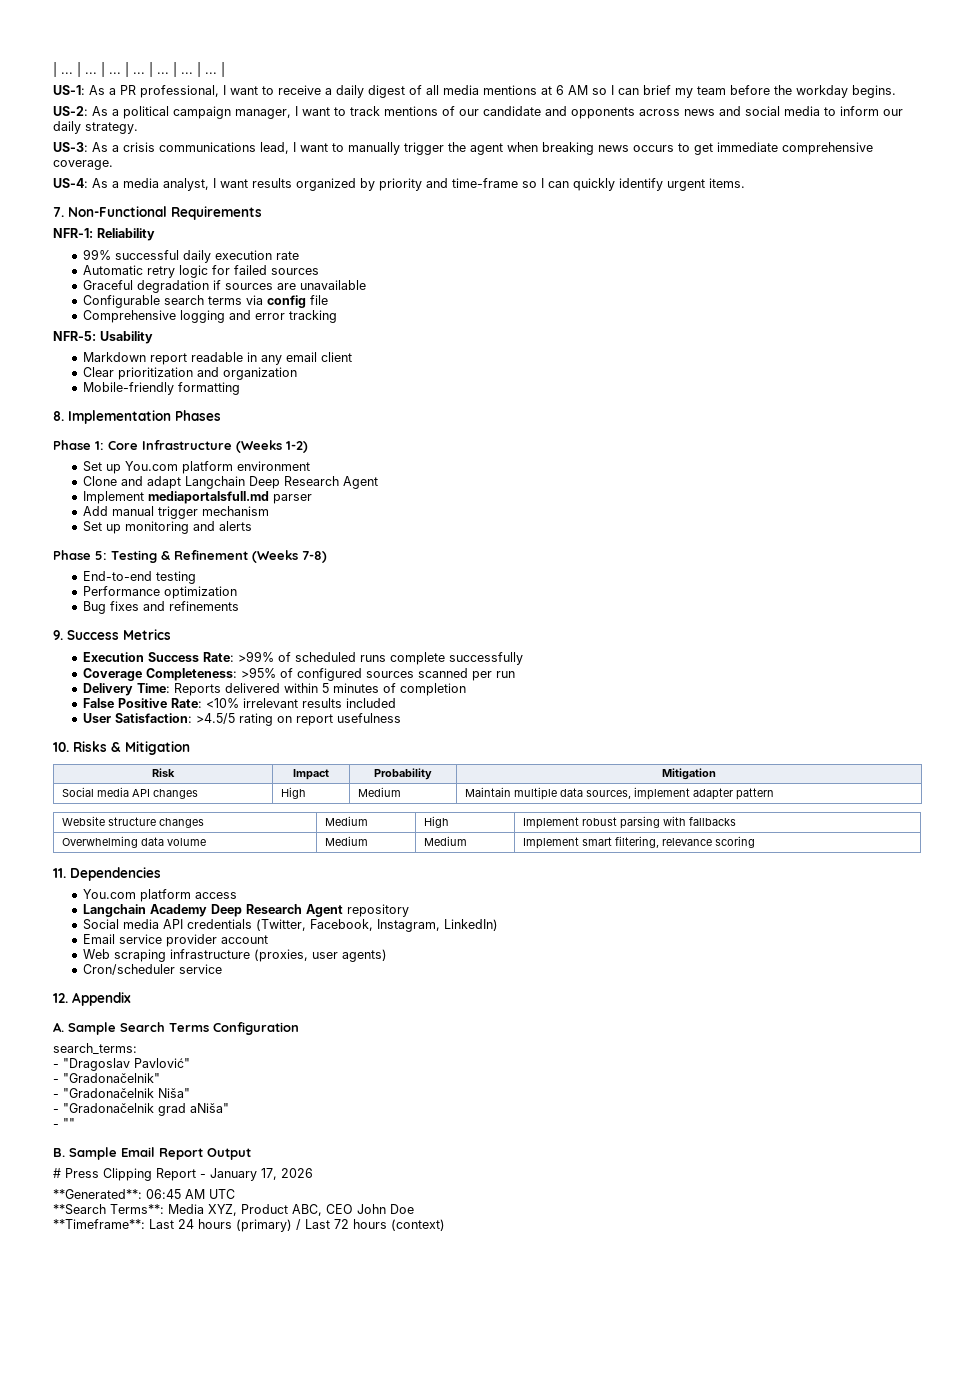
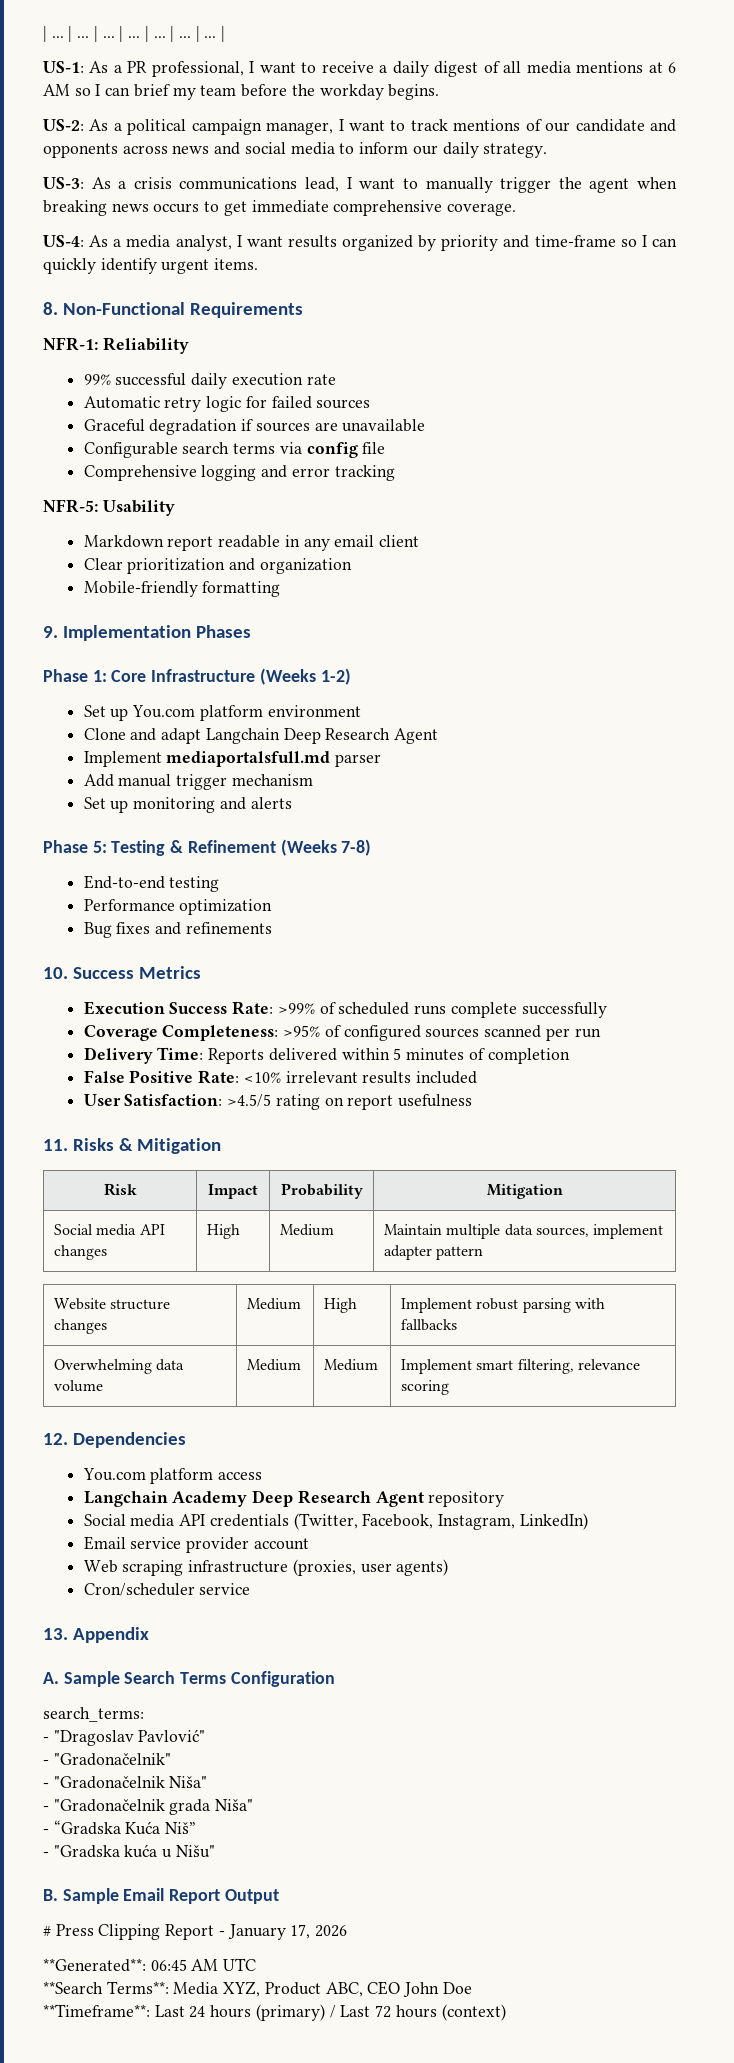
[53,207,64,217] 7. -> [43,302,58,315] 8.
[53,411,64,421] 8. -> [43,626,58,638] 9.
[53,630,63,640] 9. -> [43,967,68,979] 10.
[53,742,69,752] 10. -> [43,1139,68,1151] 11.
[53,868,66,878] 11. -> [43,1433,68,1445] 12.
[53,993,68,1003] 12. -> [43,1628,68,1640] 13.
[158,1103,229,1116] [53,1118,75,1128] grad aNiša" // - "" -> [169,1799,254,1815] [43,1820,197,1835] [43,1844,215,1858] grada Niša" // - “Gradska Kuća Niš” // - "Gradska kuća u Nišu"

